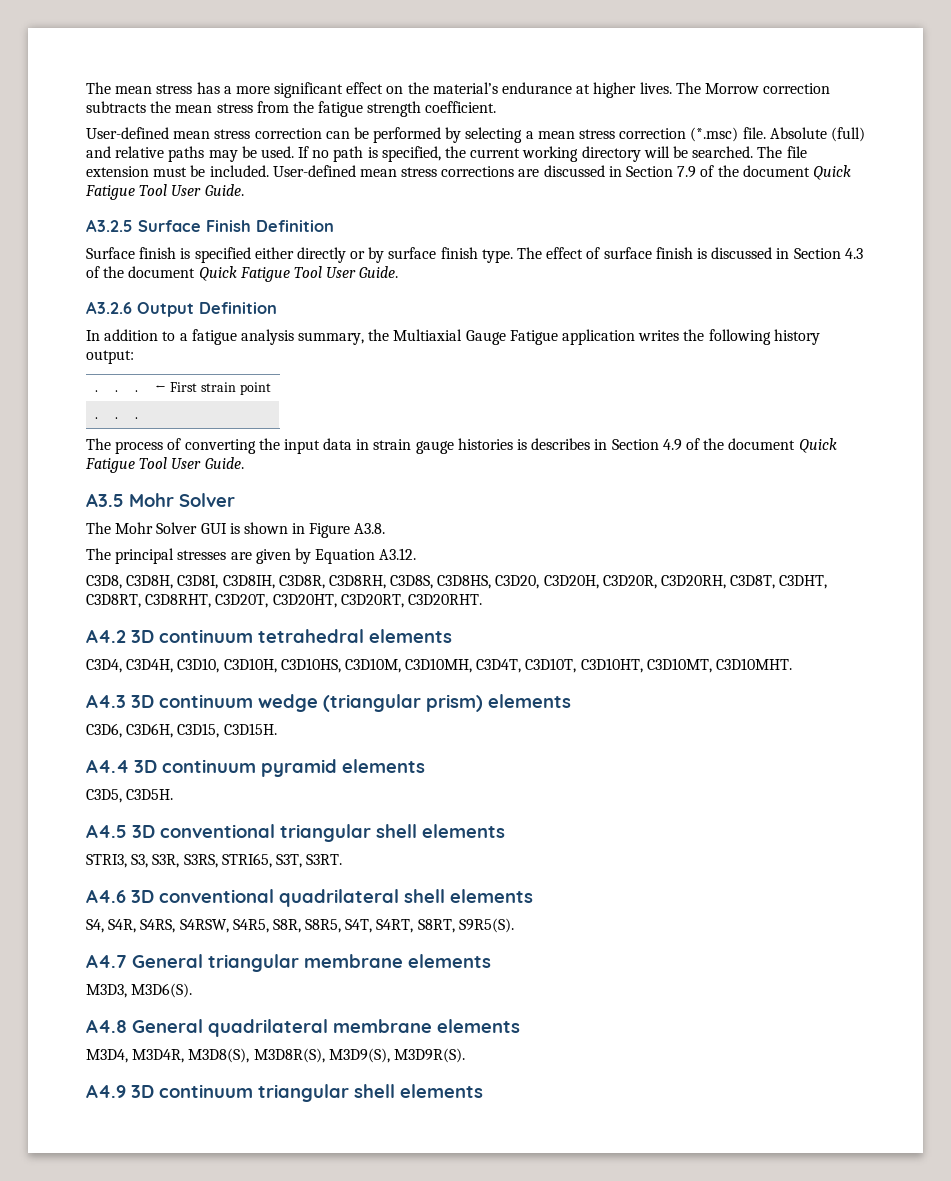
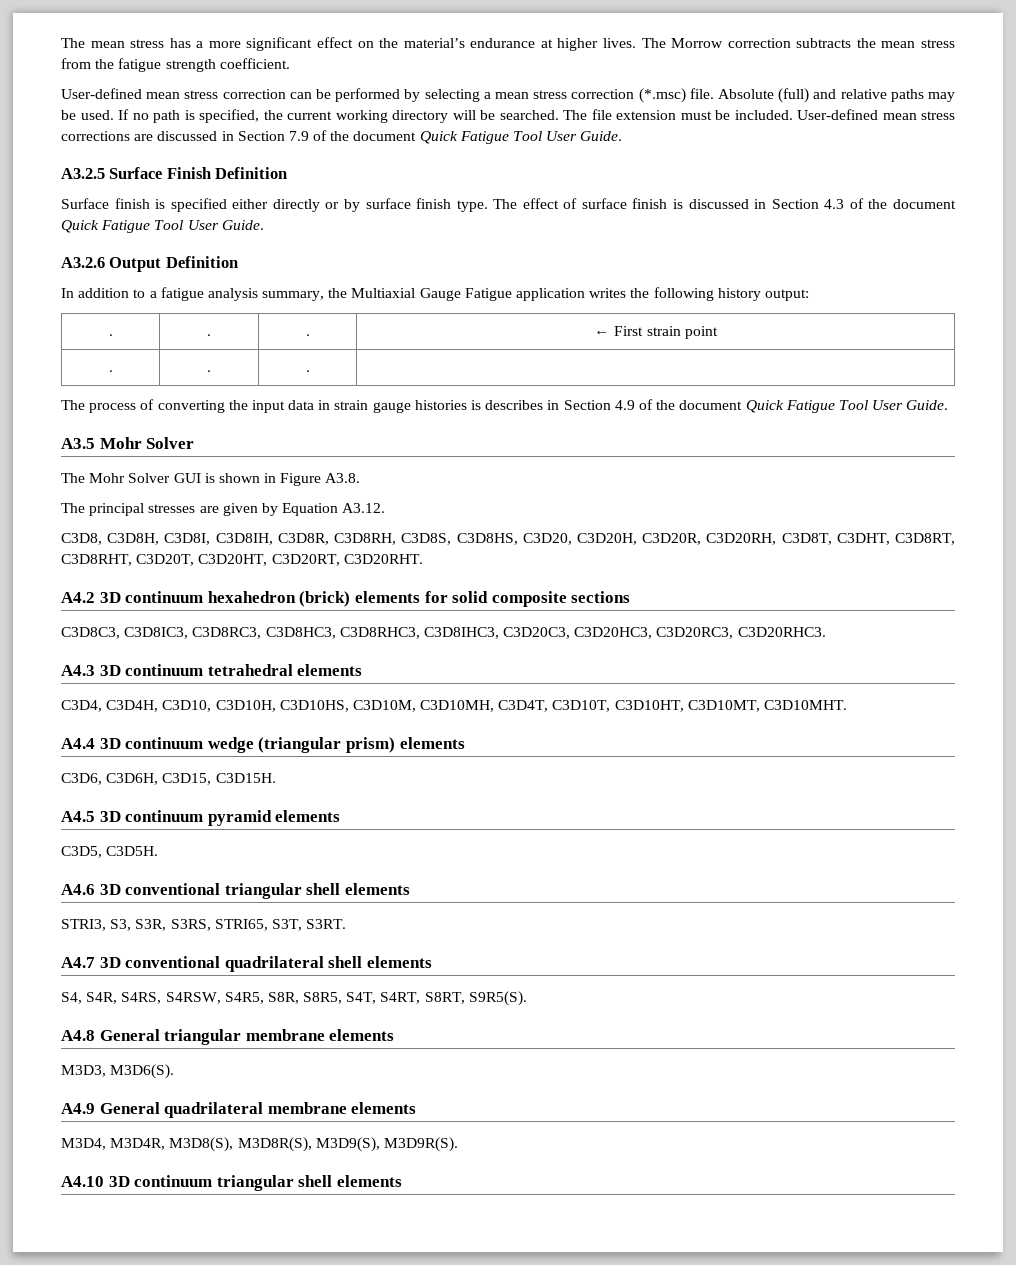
(253, 636) none -> [207,591,631,607] [61,627,826,639] [61,664,204,676] hexahedron (brick) elements for solid composite sections // C3D8C3, C3D8IC3, C3D8RC3, C3D8HC3, C3D8RHC3, C3D8IHC3, C3D20C3, C3D20HC3, C3D20RC3, C3D20RHC3. // A4.3 3D continuum
[86,694,126,708] A4.3 -> [61,738,95,749] A4.4
[86,759,129,773] A4.4 -> [61,811,95,822] A4.5
[86,824,127,838] A4.5 -> [61,884,95,895] A4.6
[86,889,126,903] A4.6 -> [61,957,95,968] A4.7
[86,954,127,968] A4.7 -> [61,1030,95,1041] A4.8
[86,1019,127,1033] A4.8 -> [61,1103,95,1114] A4.9
[86,1084,126,1098] A4.9 -> [61,1176,104,1187] A4.10

